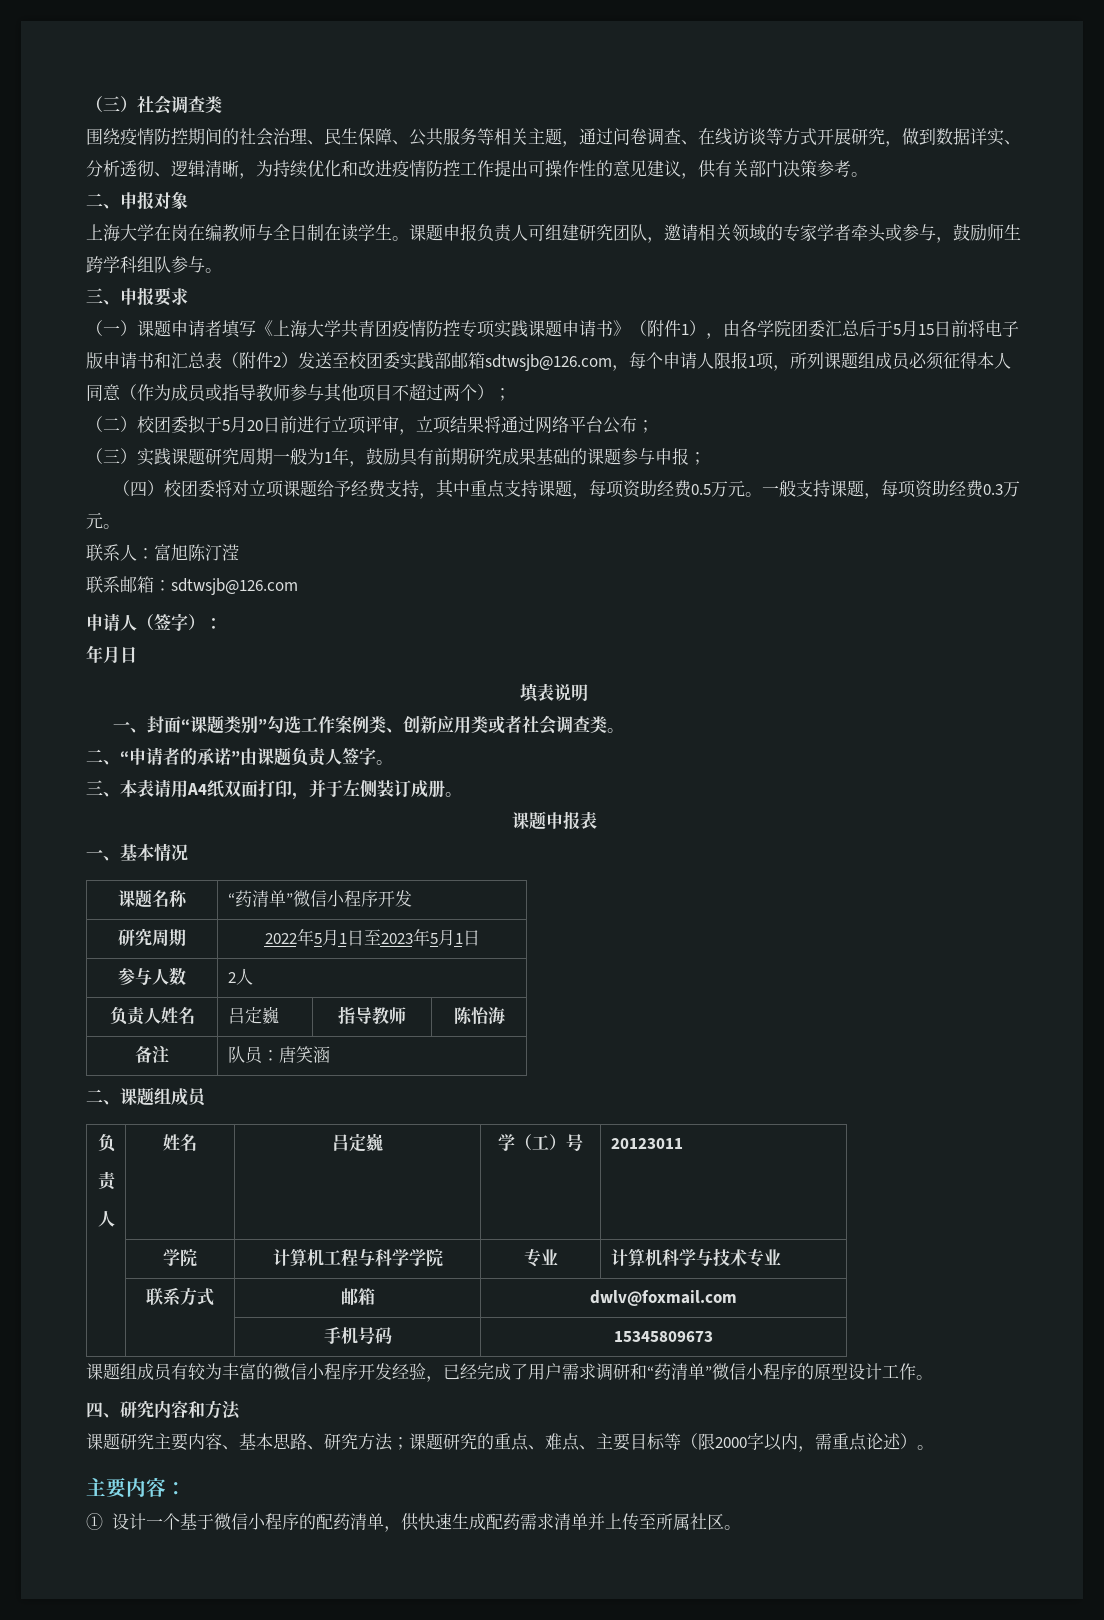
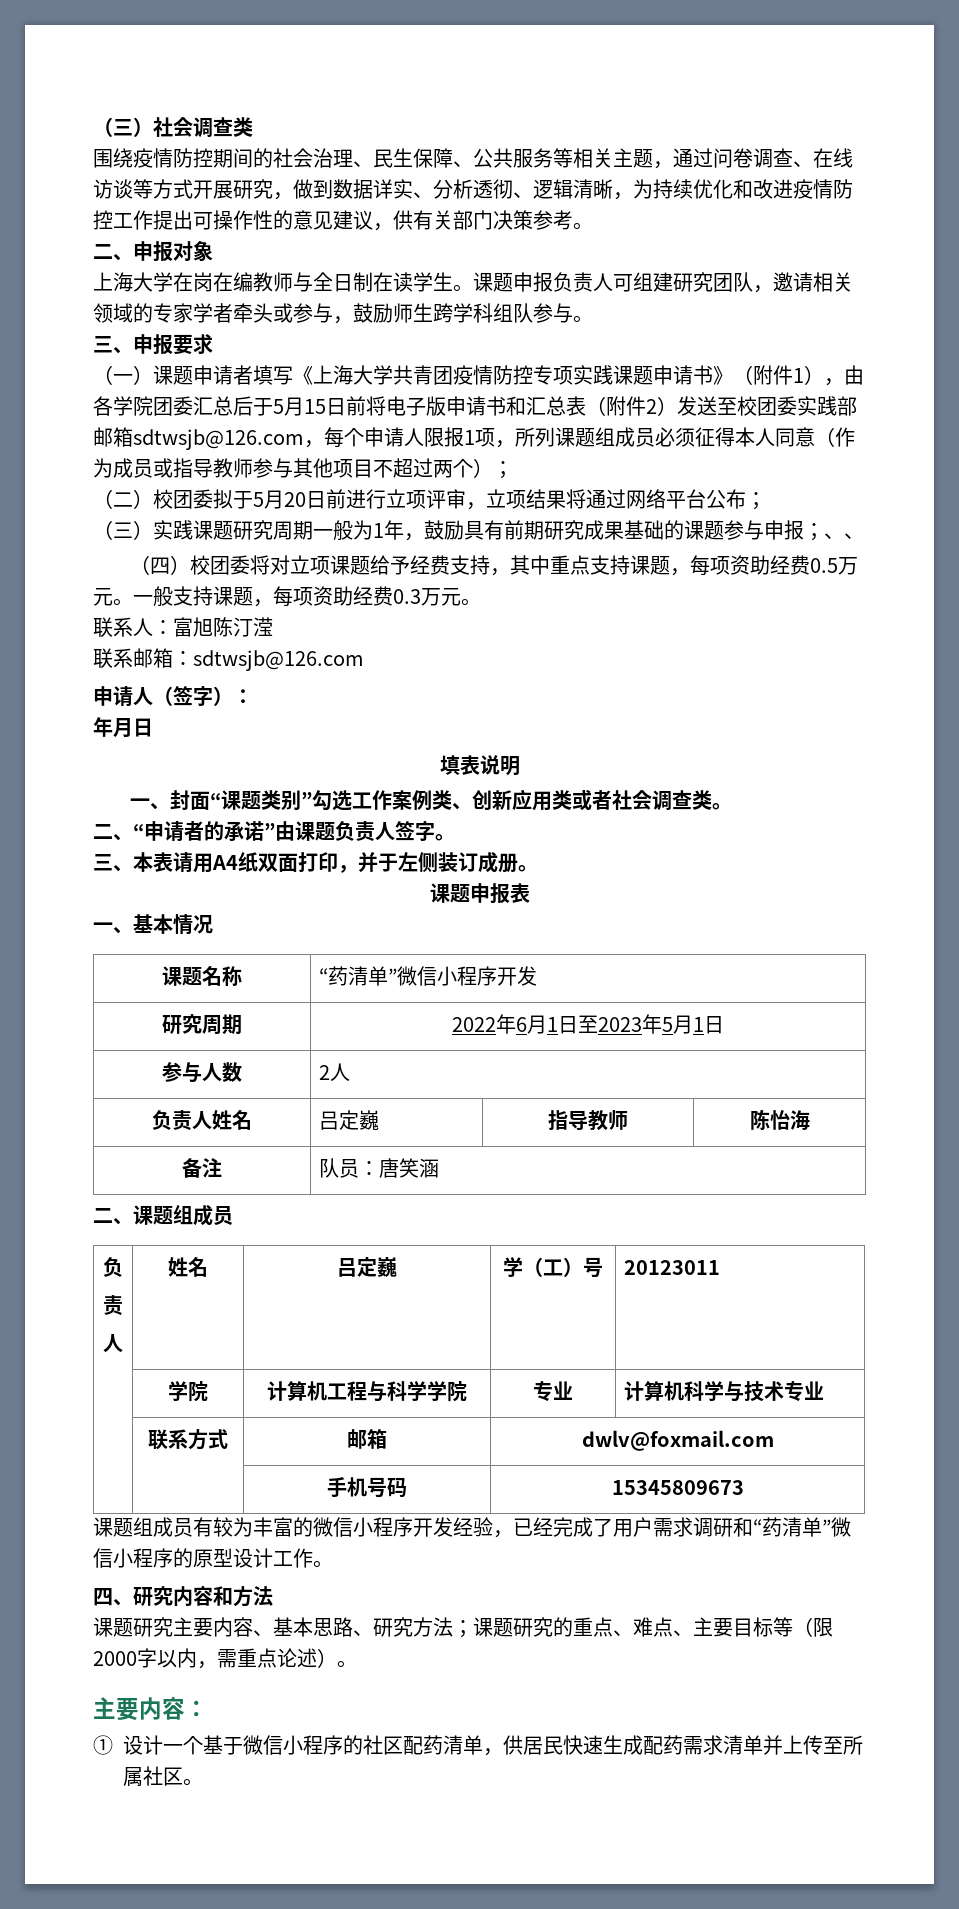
(706, 458) none -> [824,533,864,539] 、、
[313,933,322,944] 5 -> [516,1017,527,1032] 6
(316, 1521) none -> [363,1735,403,1755] 社区
(419, 1522) none -> [523,1736,563,1755] 居民

